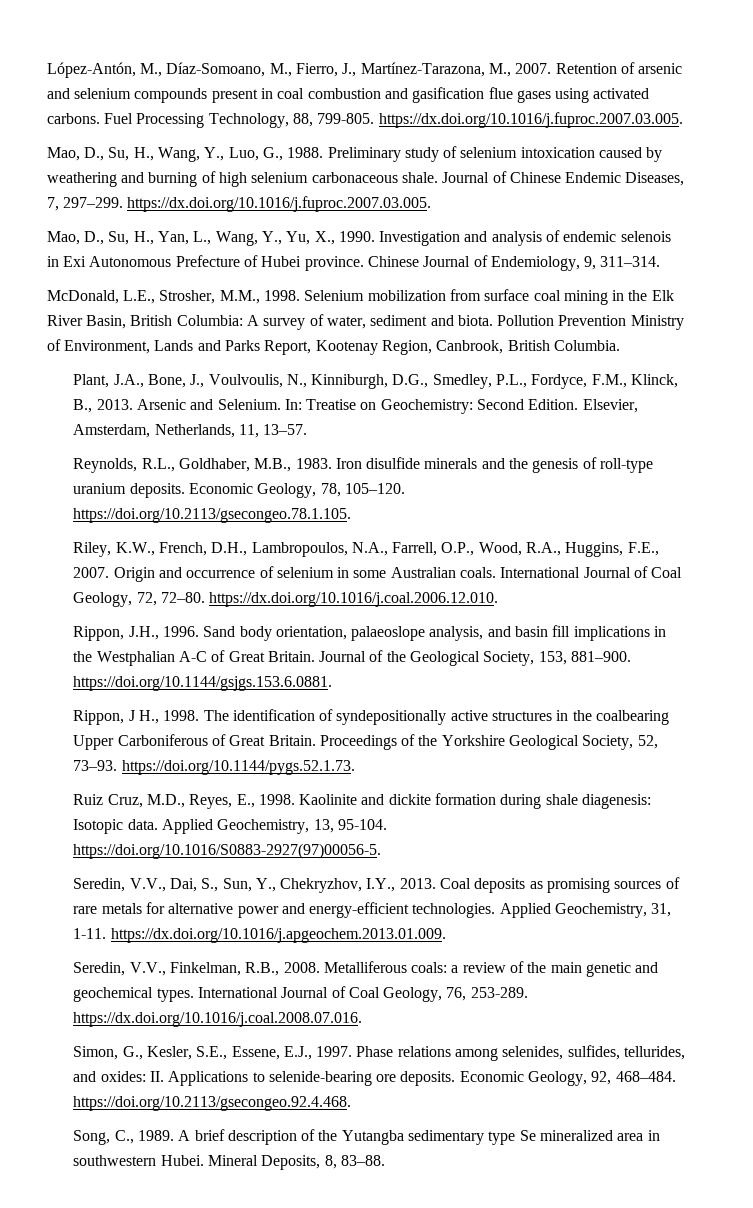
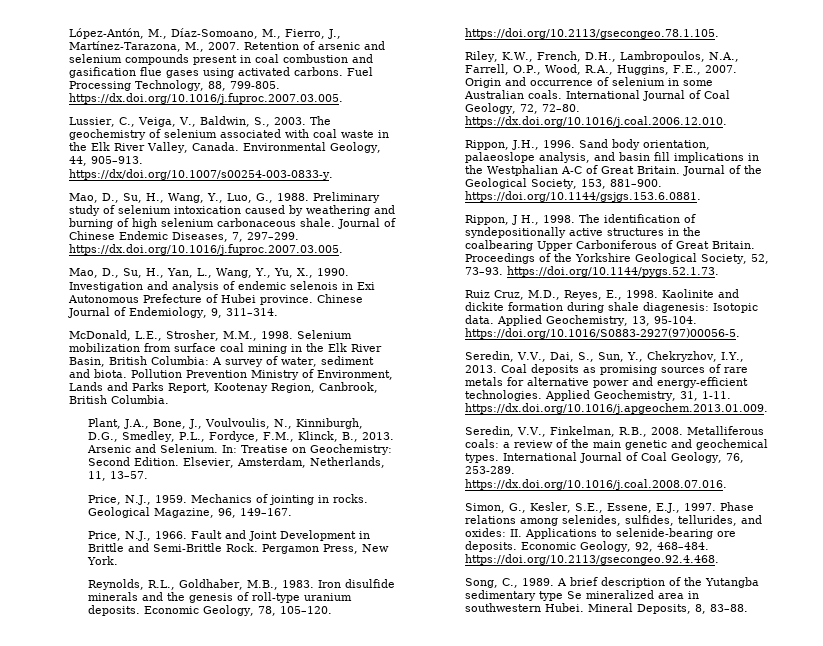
(683, 120) none -> [69,116,332,127] [69,129,390,140] [69,142,382,153] [69,156,144,166] [69,169,334,180] // Lussier, C., Veiga, V., Baldwin, S., 2003. The geochemistry of selenium associated with coal waste in the Elk River Valley, Canada. Environmental Geology, 44, 905–913. https://dx/doi.org/10.1007/s00254-003-0833-y.
(308, 429) none -> [88,494,369,505] [88,507,293,518] [88,530,371,541] [88,543,390,554] [87,556,119,565] // Price, N.J., 1959. Mechanics of jointing in rocks. Geological Magazine, 96, 149–167. // Price, N.J., 1966. Fault and Joint Development in Brittle and Semi-Brittle Rock. Pergamon Press, New York.

